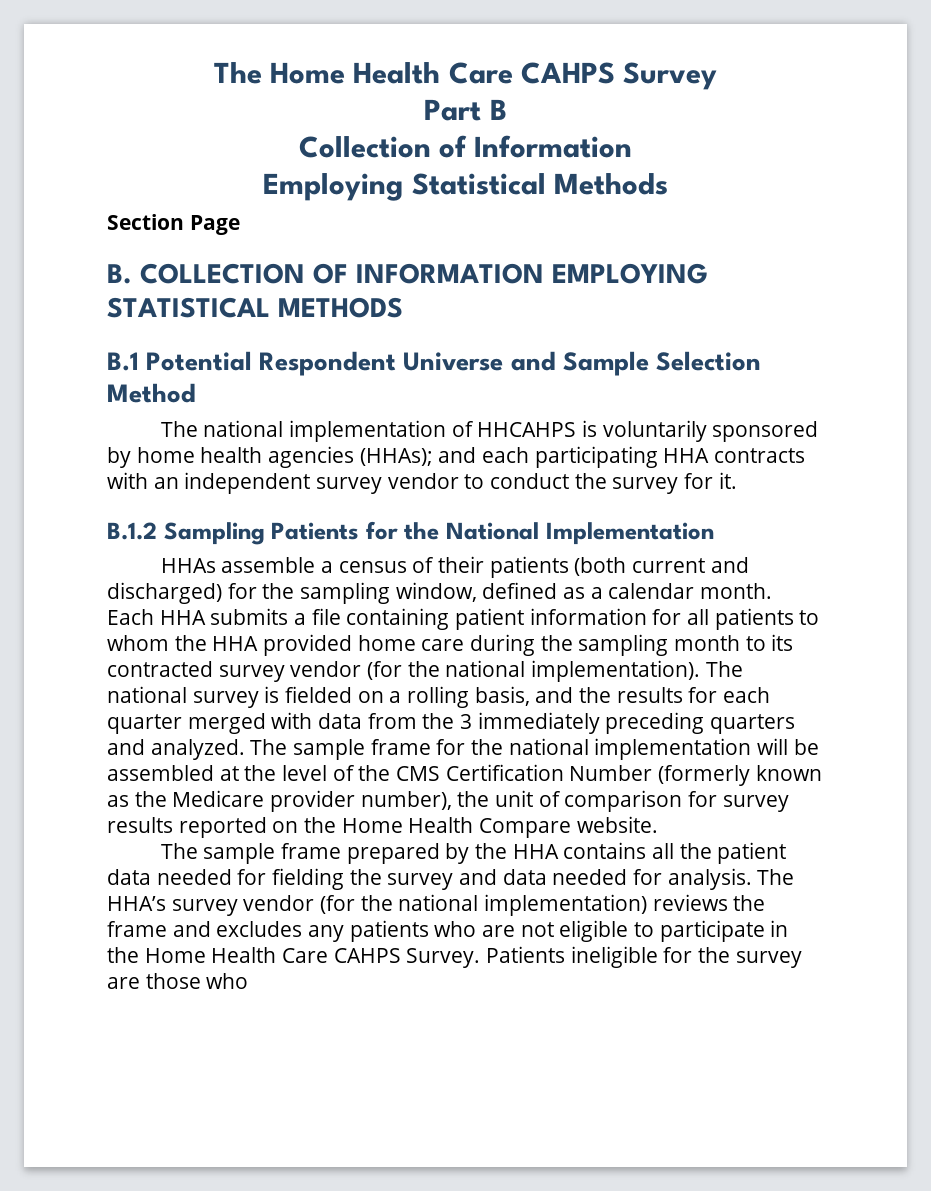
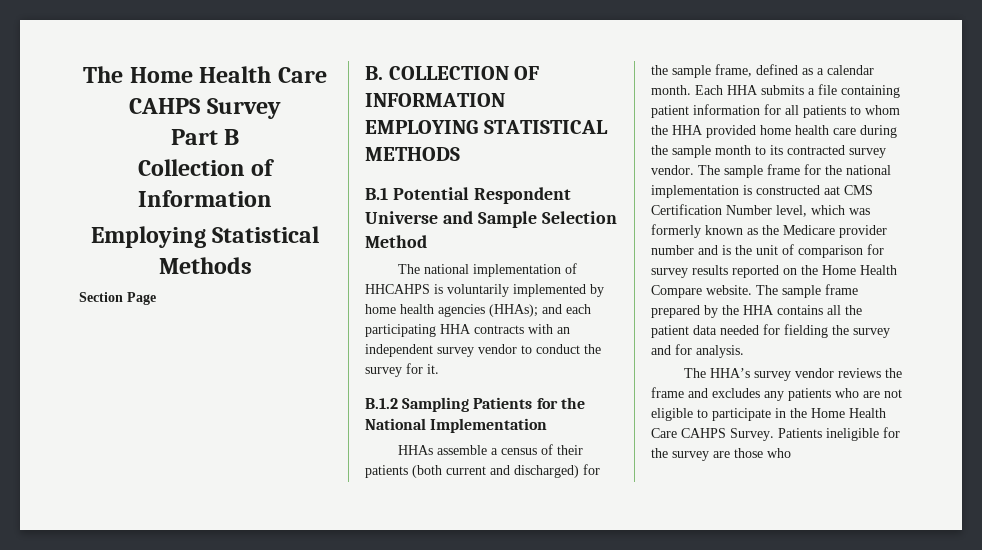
[712,421,819,442] sponsored -> [513,284,586,297] implemented
[300,582,477,604] sampling window, -> [672,64,752,78] sample frame,
(416, 643) none -> [795,125,829,135] health
[578,634,669,656] sampling -> [672,145,711,158] sample
[290,660,743,682] [107,686,771,708] [107,712,796,734] [107,739,245,760] vendor (for the national implementation). The national survey is fielded on a rolling basis, and the results for each quarter merged with data from the 3 immediately preceding quarters and analyzed. -> [651,165,694,175] vendor.
[757,738,819,755] [107,764,751,786] will be assembled at the level of the CMS Certification Number (formerly -> [743,185,873,195] [651,204,870,217] [651,224,701,238] is constructed aat CMS Certification Number level, which was formerly
[360,791,452,810] number), -> [651,245,731,255] number and is
(658, 824) // -> (752, 290) none
[502,869,628,885] data needed -> (671, 350) none
(752, 879) none -> (744, 351) //
[319,894,648,916] (for the national implementation) -> (835, 373) none

